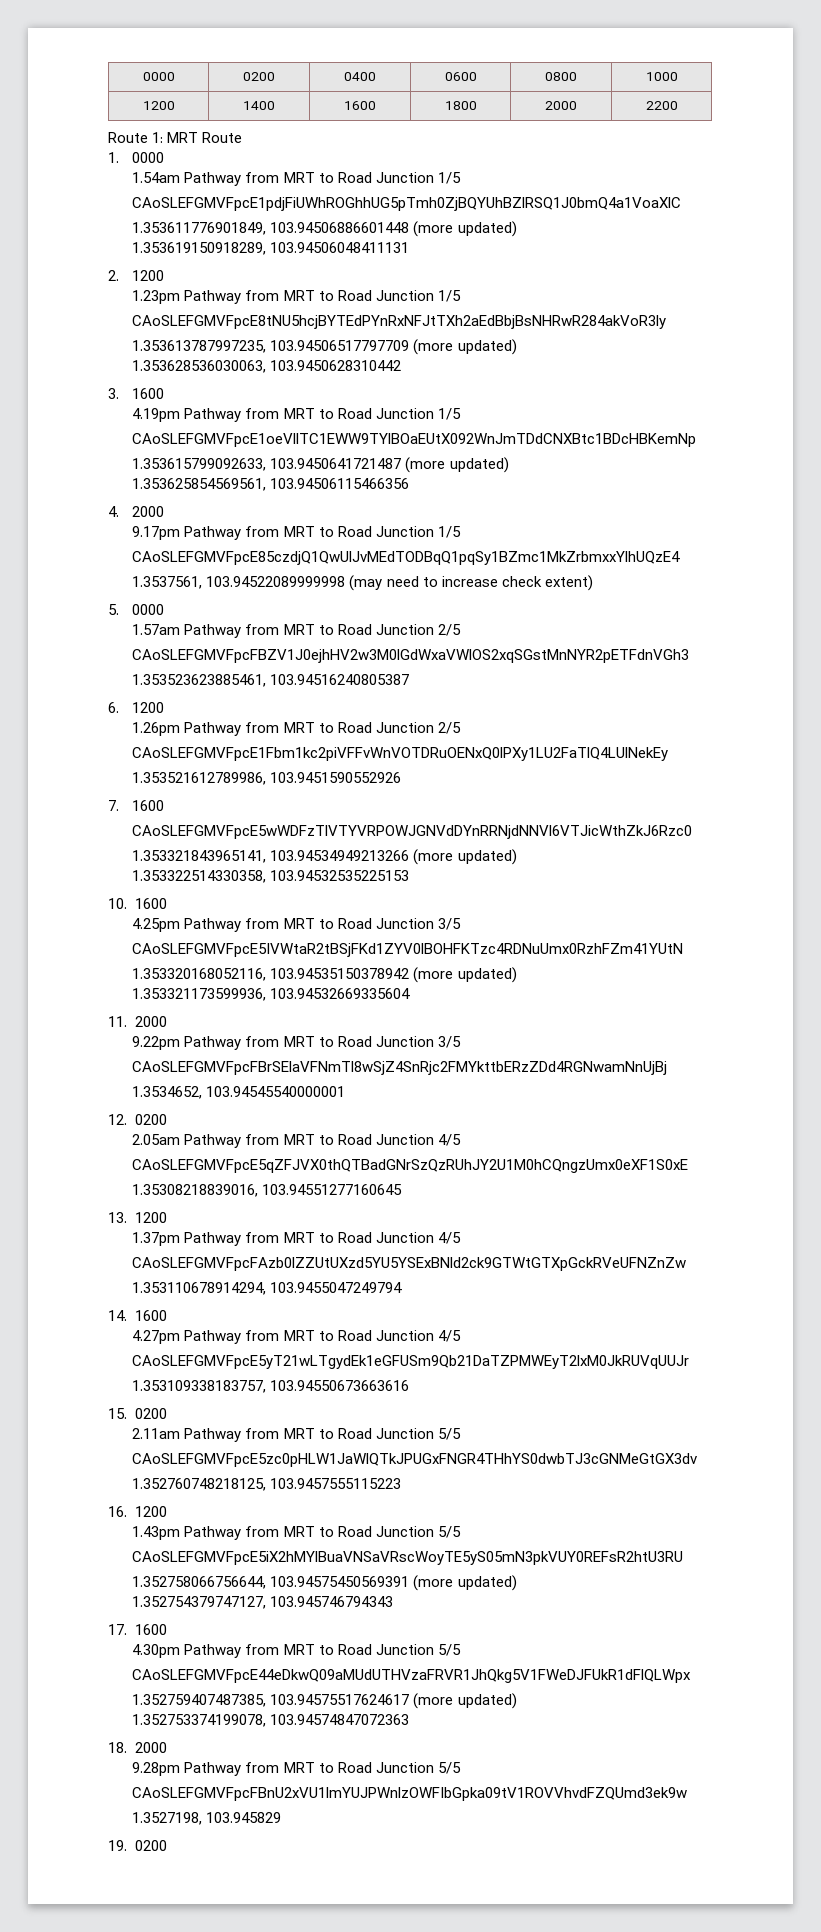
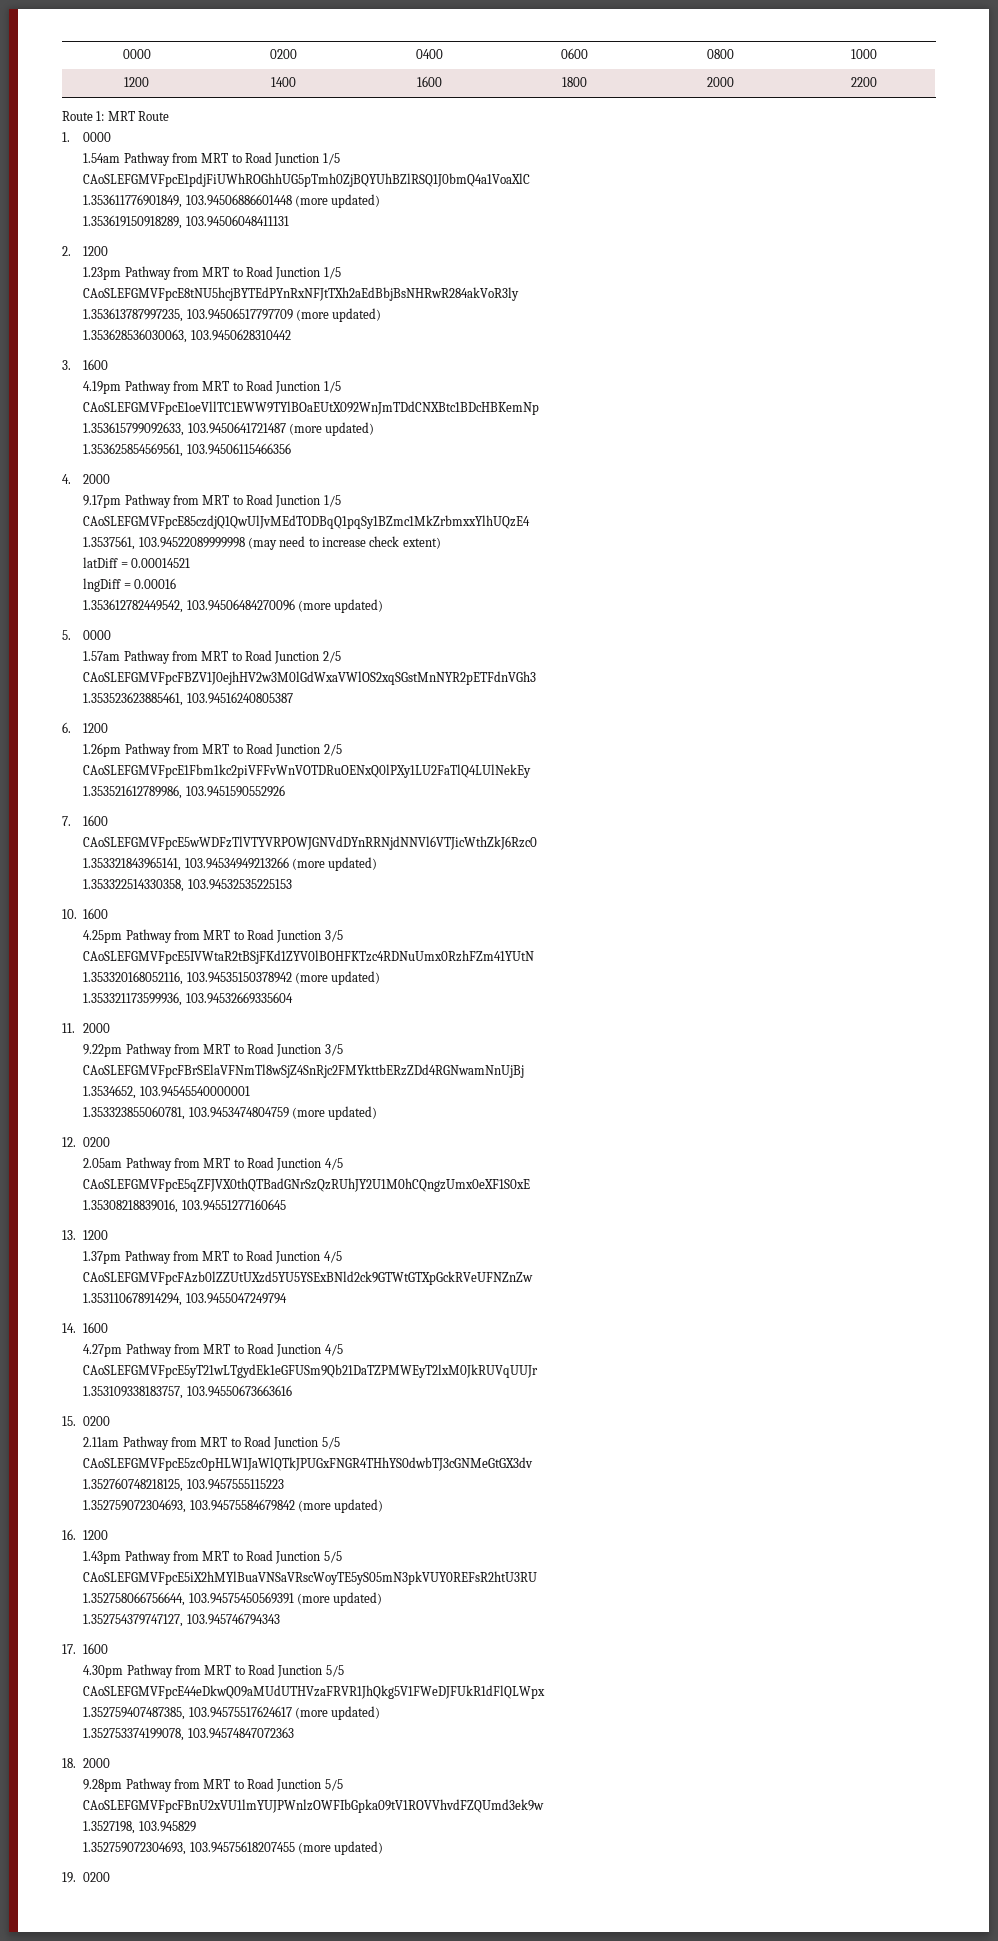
(593, 583) none -> [83,557,190,568] [83,578,176,592] [83,599,384,613] // latDiff = 0.00014521 // lngDiff = 0.00016 // 1.353612782449542, 103.94506484270096 (more updated)
(346, 1091) none -> [83,1106,378,1120] // 1.353323855060781, 103.9453474804759 (more updated)
(402, 1483) none -> [83,1499,384,1513] // 1.352759072304693, 103.94575584679842 (more updated)
(282, 1817) none -> [83,1841,384,1855] // 1.352759072304693, 103.94575618207455 (more updated)

